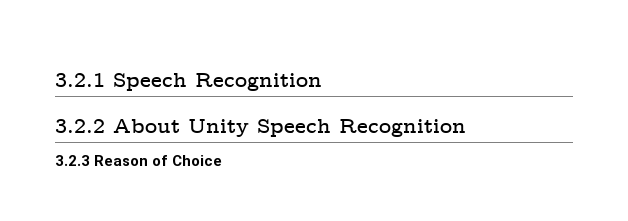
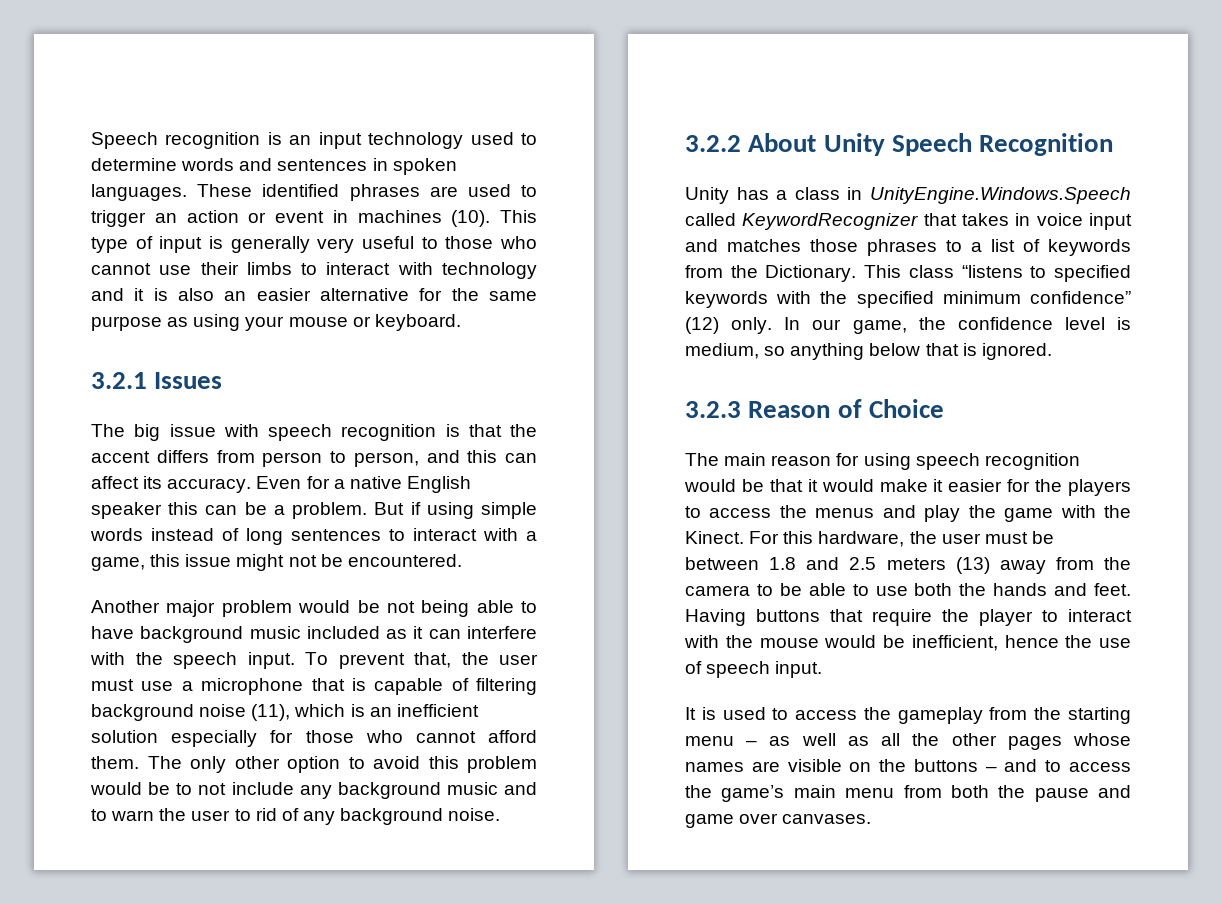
[55,73,322,91] 3.2.1 Speech Recognition -> [91,132,537,149] [91,158,457,175] [91,184,538,201] [91,210,537,227] [91,236,537,253] [91,262,537,279] [91,288,537,301] [91,314,461,331] [91,372,223,389] [91,424,537,441] [91,450,537,467] [91,476,471,493] [91,502,537,519] [90,528,537,545] [91,554,462,571] [91,600,537,617] [91,626,537,643] [90,652,538,669] [91,678,537,695] [91,704,479,721] [91,730,538,747] [91,756,537,773] [90,782,537,799] [91,808,501,825] Speech recognition is an input technology used to determine words and sentences in spoken languages. These identified phrases are used to trigger an action or event in machines (10). This type of input is generally very useful to those who cannot use their limbs to interact with technology and it is also an easier alternative for the same purpose as using your mouse or keyboard. // 3.2.1 Issues // The big issue with speech recognition is that the accent differs from person to person, and this can affect its accuracy. Even for a native English speaker this can be a problem. But if using simple words instead of long sentences to interact with a game, this issue might not be encountered. // Another major problem would be not being able to have background music included as it can interfere with the speech input. To prevent that, the user must use a microphone that is capable of filtering background noise (11), which is an inefficient solution especially for those who cannot afford them. The only other option to avoid this problem would be to not include any background music and to warn the user to rid of any background noise.
[55,155,223,166] 3.2.3 Reason of Choice -> [685,187,1131,204] [685,213,1132,230] [685,239,1131,256] [685,265,1131,282] [685,291,1131,308] [685,317,1131,334] [685,343,1052,360] [685,399,944,418] [685,453,1080,470] [684,479,1131,496] [685,505,1131,522] [685,531,1054,547] [685,557,1131,574] [685,583,1131,596] [685,609,1132,626] [684,635,1131,651] [685,661,823,678] [685,707,1131,724] [685,733,1131,750] [685,759,1131,772] [685,785,1131,802] [685,813,872,828] Unity has a class in UnityEngine.Windows.Speech called KeywordRecognizer that takes in voice input and matches those phrases to a list of keywords from the Dictionary. This class “listens to specified keywords with the specified minimum confidence” (12) only. In our game, the confidence level is medium, so anything below that is ignored. // 3.2.3 Reason of Choice // The main reason for using speech recognition would be that it would make it easier for the players to access the menus and play the game with the Kinect. For this hardware, the user must be between 1.8 and 2.5 meters (13) away from the camera to be able to use both the hands and feet. Having buttons that require the player to interact with the mouse would be inefficient, hence the use of speech input. // It is used to access the gameplay from the starting menu – as well as all the other pages whose names are visible on the buttons – and to access the game’s main menu from both the pause and game over canvases.

